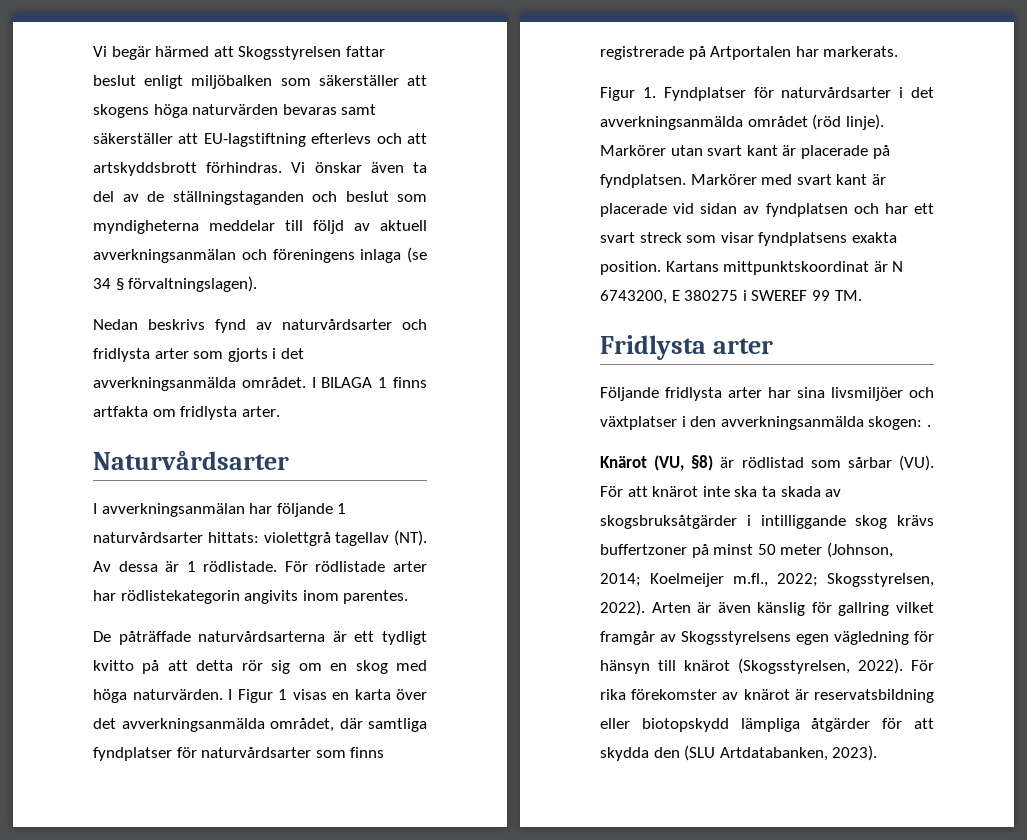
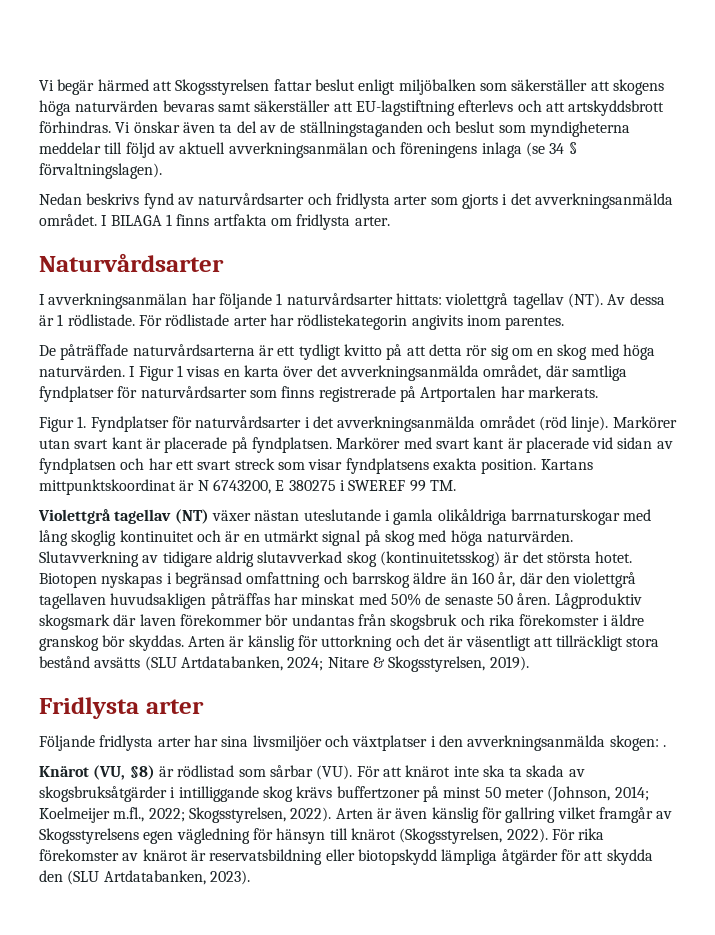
(862, 295) none -> [38,509,652,525] [39,530,573,546] [39,551,633,567] [39,572,637,588] [39,593,642,609] [39,614,644,630] [39,635,660,651] [39,656,529,672] // Violettgrå tagellav (NT) växer nästan uteslutande i gamla olikåldriga barrnaturskogar med lång skoglig kontinuitet och är en utmärkt signal på skog med höga naturvärden. Slutavverkning av tidigare aldrig slutavverkad skog (kontinuitetsskog) är det största hotet. Biotopen nyskapas i begränsad omfattning och barrskog äldre än 160 år, där den violettgrå tagellaven huvudsakligen påträffas har minskat med 50% de senaste 50 åren. Lågproduktiv skogsmark där laven förekommer bör undantas från skogsbruk och rika förekomster i äldre granskog bör skyddas. Arten är känslig för uttorkning och det är väsentligt att tillräckligt stora bestånd avsätts (SLU Artdatabanken, 2024; Nitare & Skogsstyrelsen, 2019).

